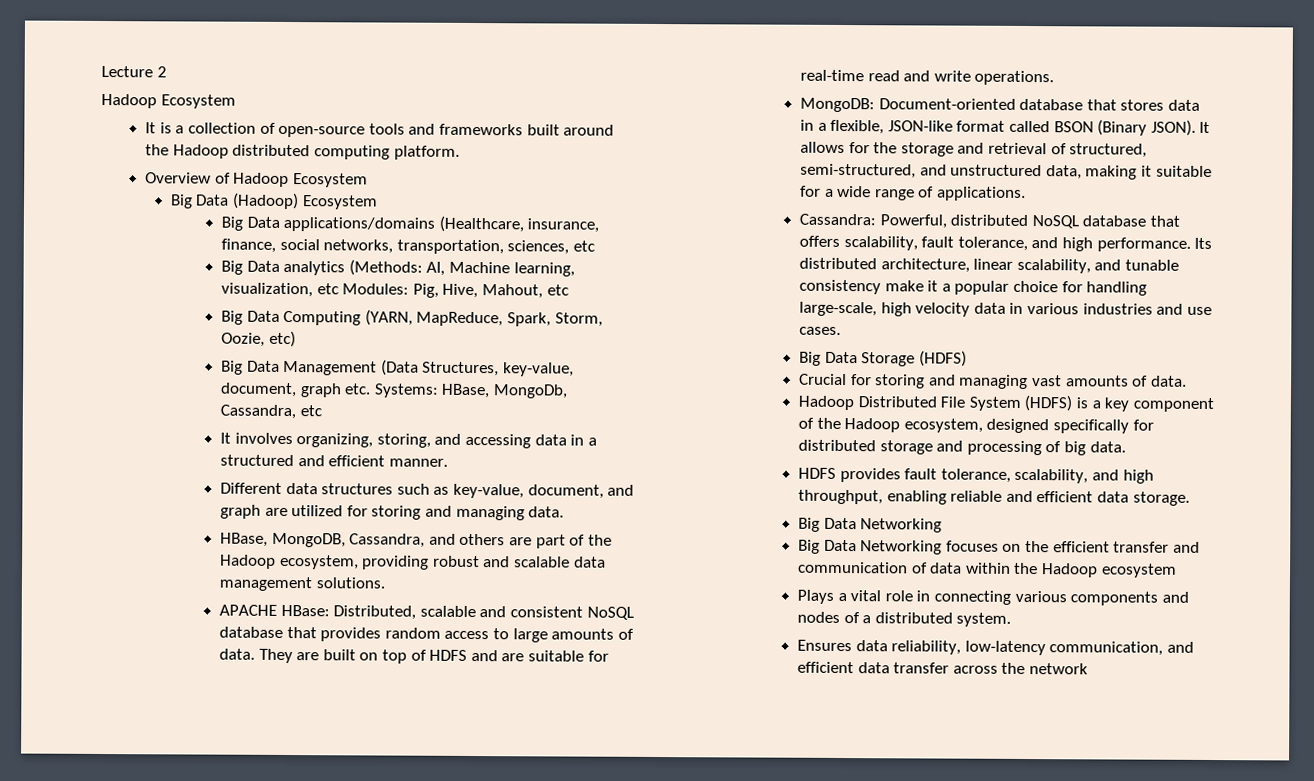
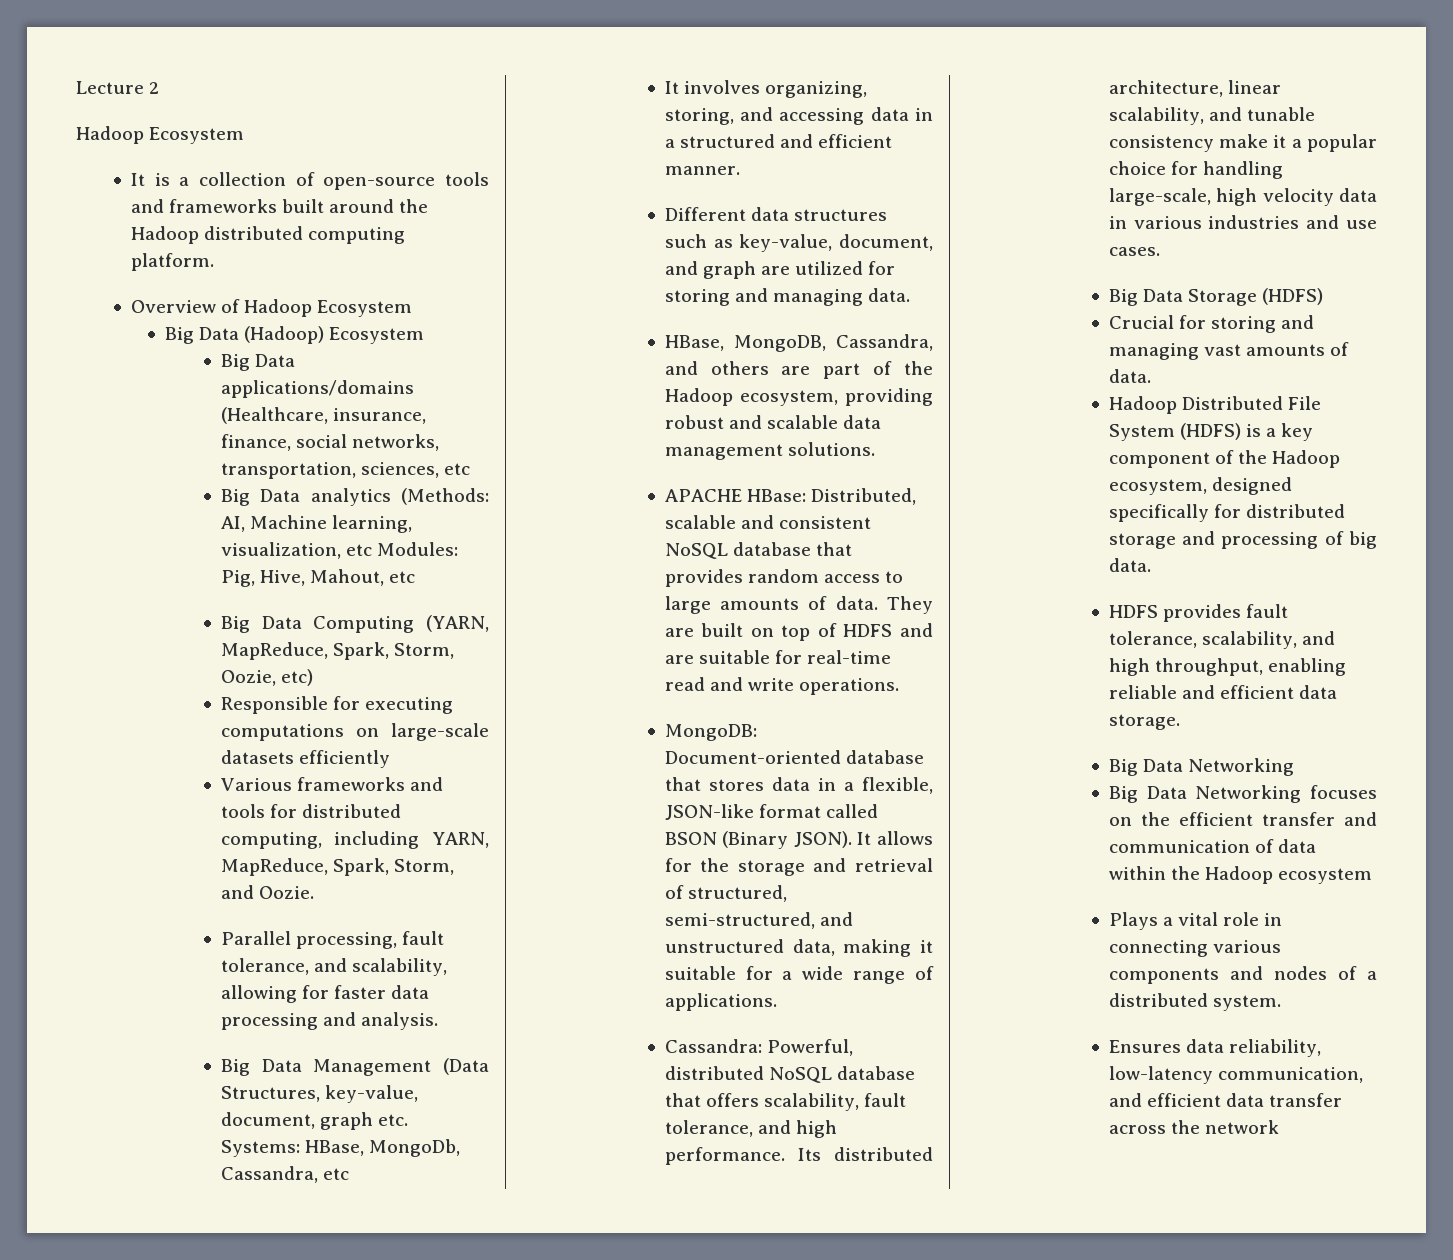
(296, 339) none -> [220,696,454,714] [220,723,489,741] [220,750,390,768] [220,777,444,791] [220,804,402,818] [220,831,490,849] [220,858,455,876] [220,885,314,899] [220,931,445,949] [220,958,448,976] [220,985,430,1003] [220,1012,439,1030] // Responsible for executing computations on large-scale datasets efficiently // Various frameworks and tools for distributed computing, including YARN, MapReduce, Spark, Storm, and Oozie. // Parallel processing, fault tolerance, and scalability, allowing for faster data processing and analysis.

